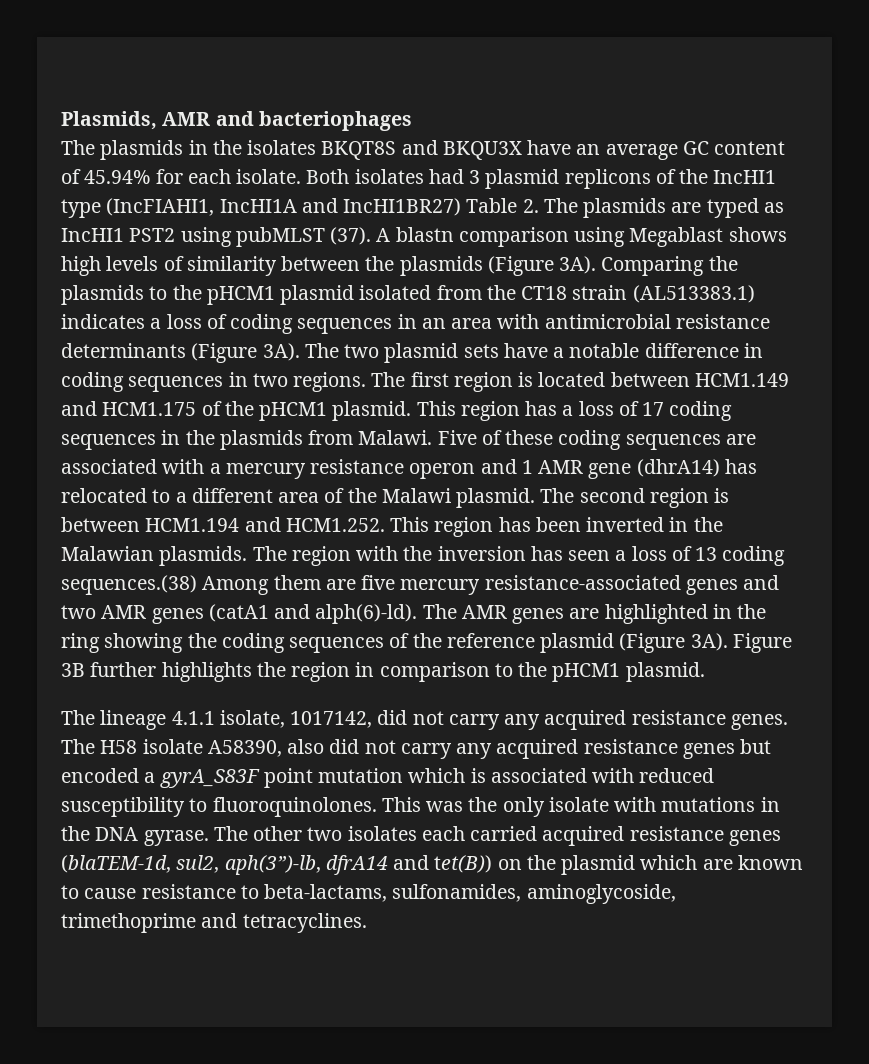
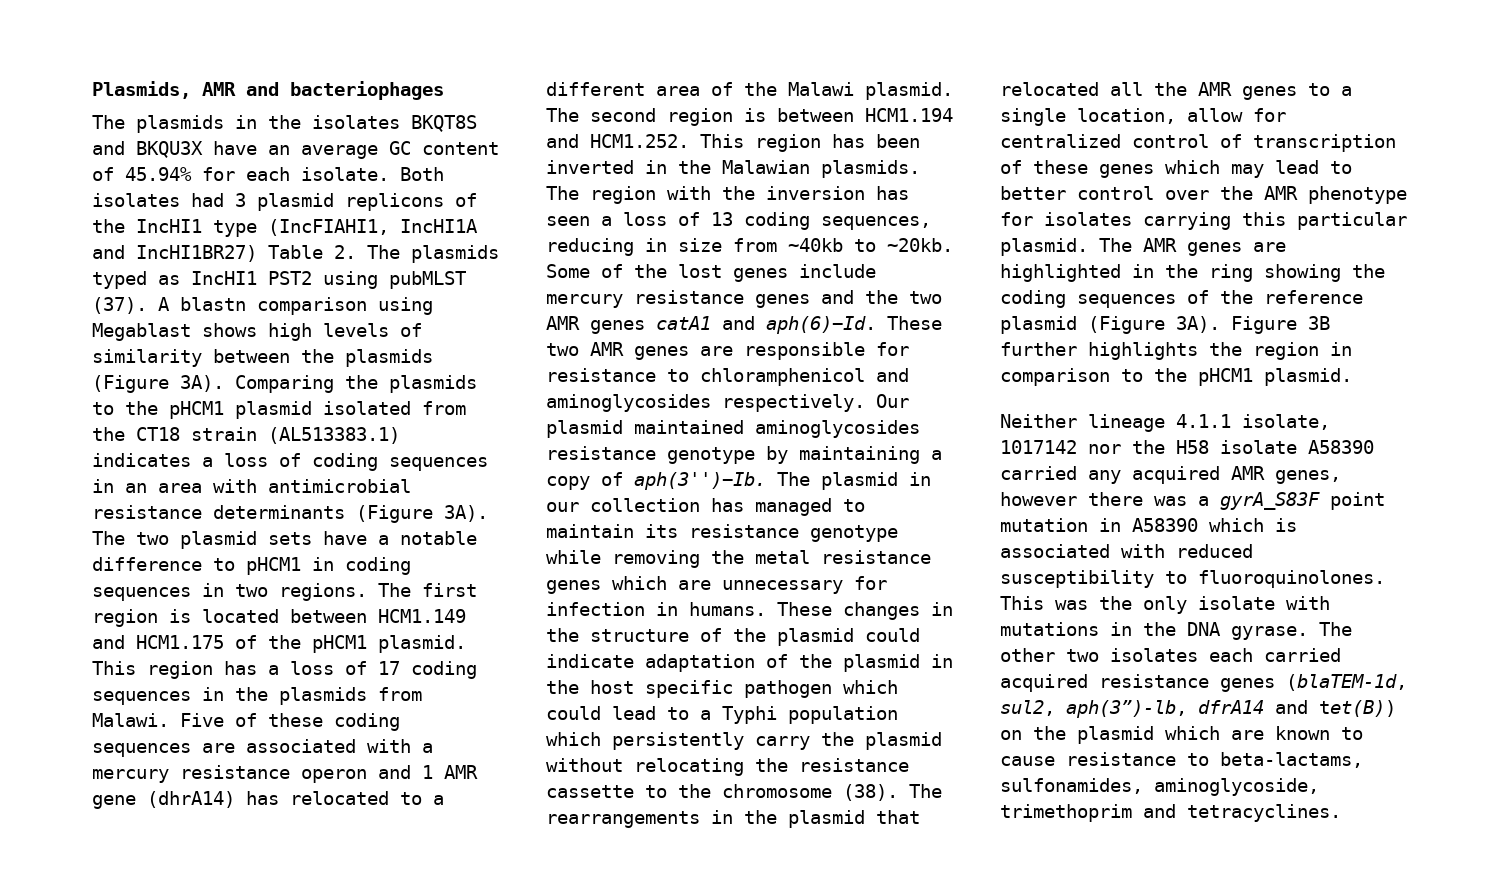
[671,202,702,213] are -> (499, 254) none
(739, 350) none -> [213,557,301,575] to pHCM1
[61,575,681,595] sequences.(38) Among them are five mercury resistance-associated -> [821,216,931,230] [546,238,953,256] [546,264,876,282] [546,290,744,308] sequences, reducing in size from ~40kb to ~20kb. Some of the lost genes include mercury resistance
[61,604,418,624] two AMR genes (catA1 and alph(6)-ld). -> [865,290,942,304] [546,316,942,334] [546,342,909,360] [546,368,909,386] [546,394,909,412] [546,420,920,438] [546,446,942,464] [546,472,931,490] [546,498,865,516] [546,524,898,542] [546,550,931,568] [546,576,887,594] [546,602,953,620] [546,628,920,646] [546,654,953,672] [546,680,898,698] [546,706,898,724] [546,732,942,750] [546,758,909,776] [546,784,942,801] [546,810,920,828] [1000,82,1352,100] [1000,108,1286,126] [1000,134,1396,152] [1000,160,1352,178] [1000,186,1407,204] [1000,212,1407,230] [1000,238,1088,256] the two AMR genes catA1 and aph(6)−Id. These two AMR genes are responsible for resistance to chloramphenicol and aminoglycosides respectively. Our plasmid maintained aminoglycosides resistance genotype by maintaining a copy of aph(3'')−Ib. The plasmid in our collection has managed to maintain its resistance genotype while removing the metal resistance genes which are unnecessary for infection in humans. These changes in the structure of the plasmid could indicate adaptation of the plasmid in the host specific pathogen which could lead to a Typhi population which persistently carry the plasmid without relocating the resistance cassette to the chromosome (38). The rearrangements in the plasmid that relocated all the AMR genes to a single location, allow for centralized control of transcription of these genes which may lead to better control over the AMR phenotype for isolates carrying this particular plasmid.
[61,710,95,725] The -> [1000,414,1077,428] Neither
[290,710,788,730] [61,739,772,759] [61,768,139,783] 1017142, did not carry any acquired resistance genes. The H58 isolate A58390, also did not carry any acquired resistance genes but encoded -> [1000,440,1374,454] [1000,466,1341,484] [1000,492,1187,506] 1017142 nor the H58 isolate A58390 carried any acquired AMR genes, however there was
(404, 775) none -> [1099,518,1198,532] in A58390
[61,913,196,933] trimethoprime -> [1000,804,1132,822] trimethoprim

